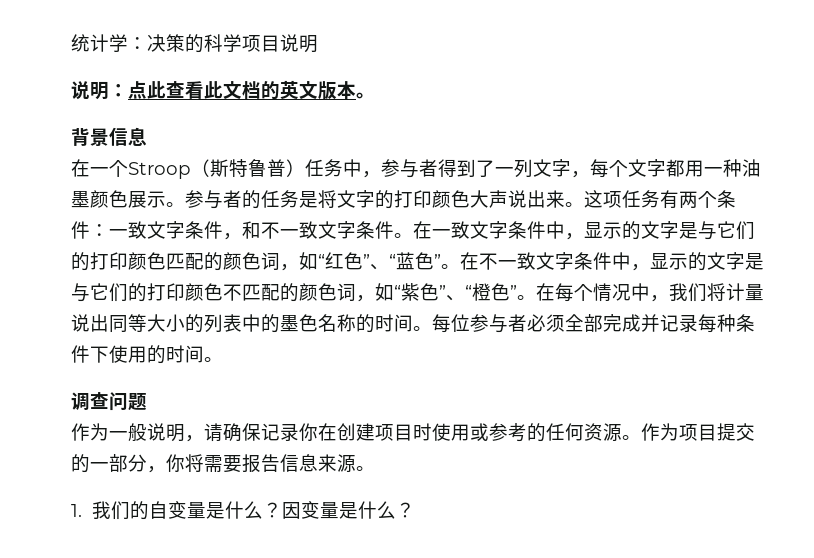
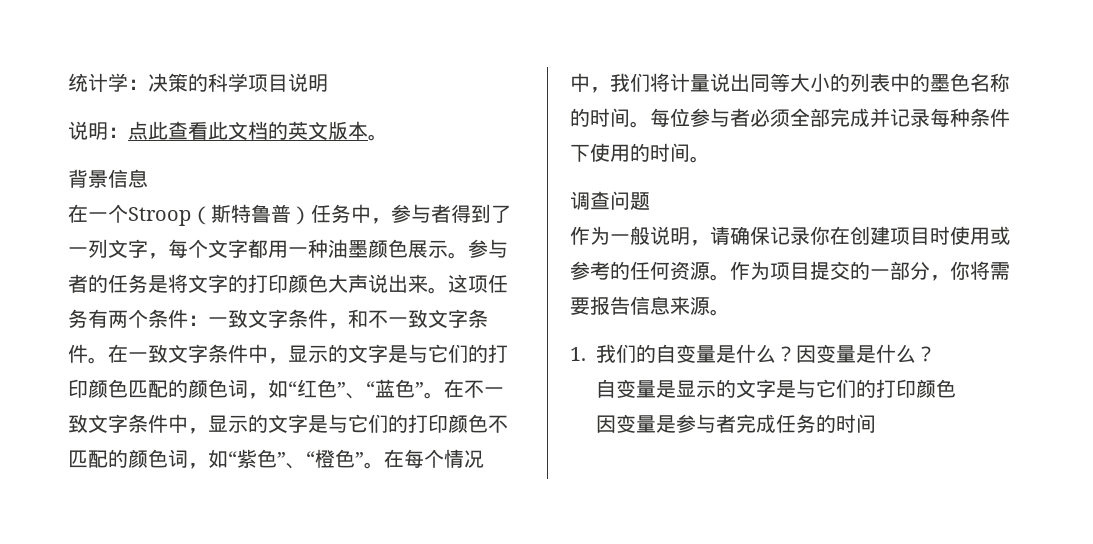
(416, 510) none -> [595,379,956,398] [595,414,876,433] // 自变量是显示的文字是与它们的打印颜色 // 因变量是参与者完成任务的时间

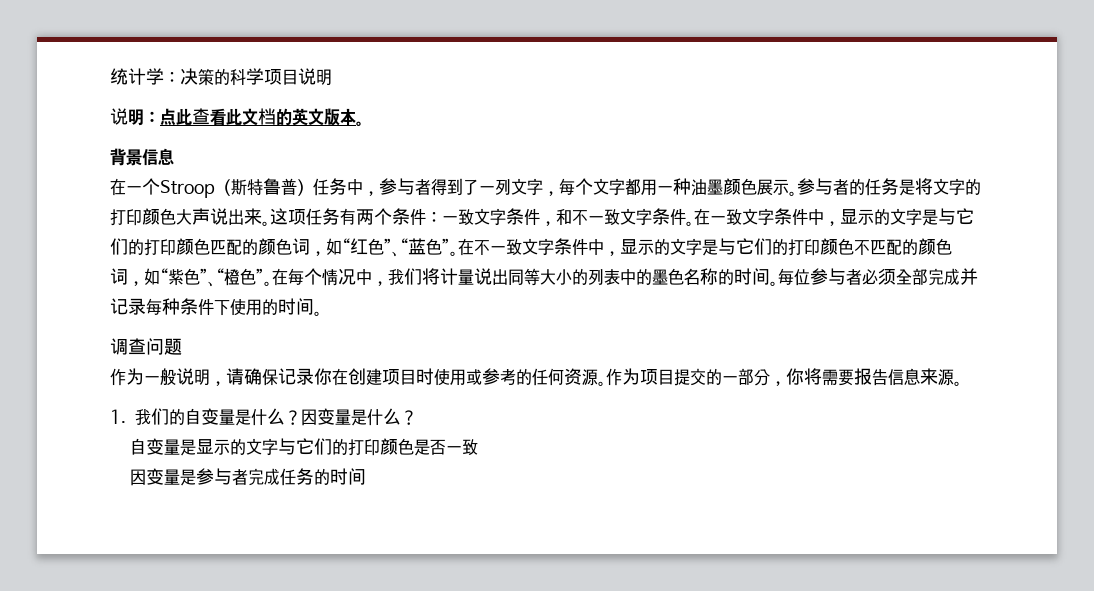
[775,379,956,398] 是与它们的打印颜色 -> [277,438,478,456] 与它们的打印颜色是否一致

